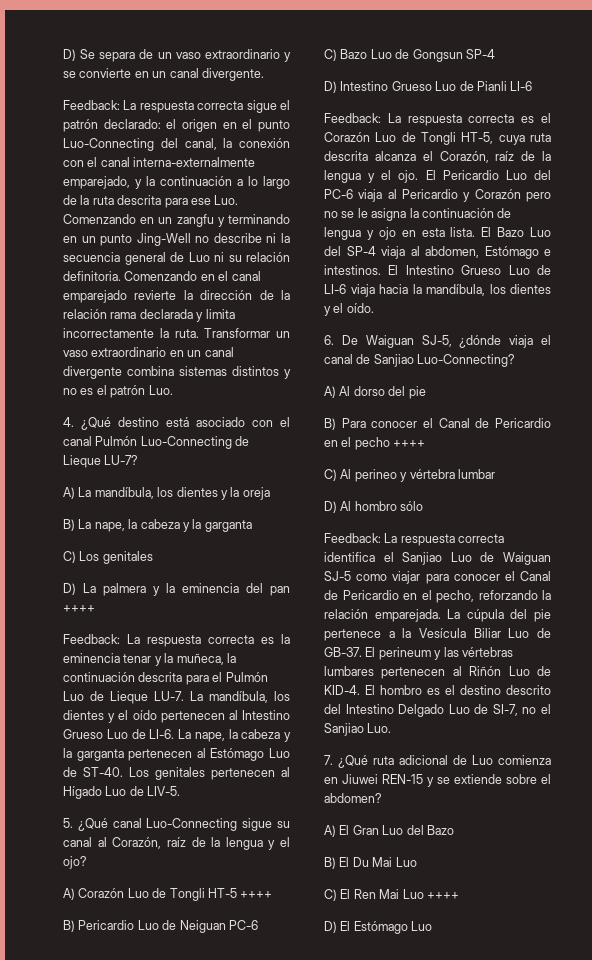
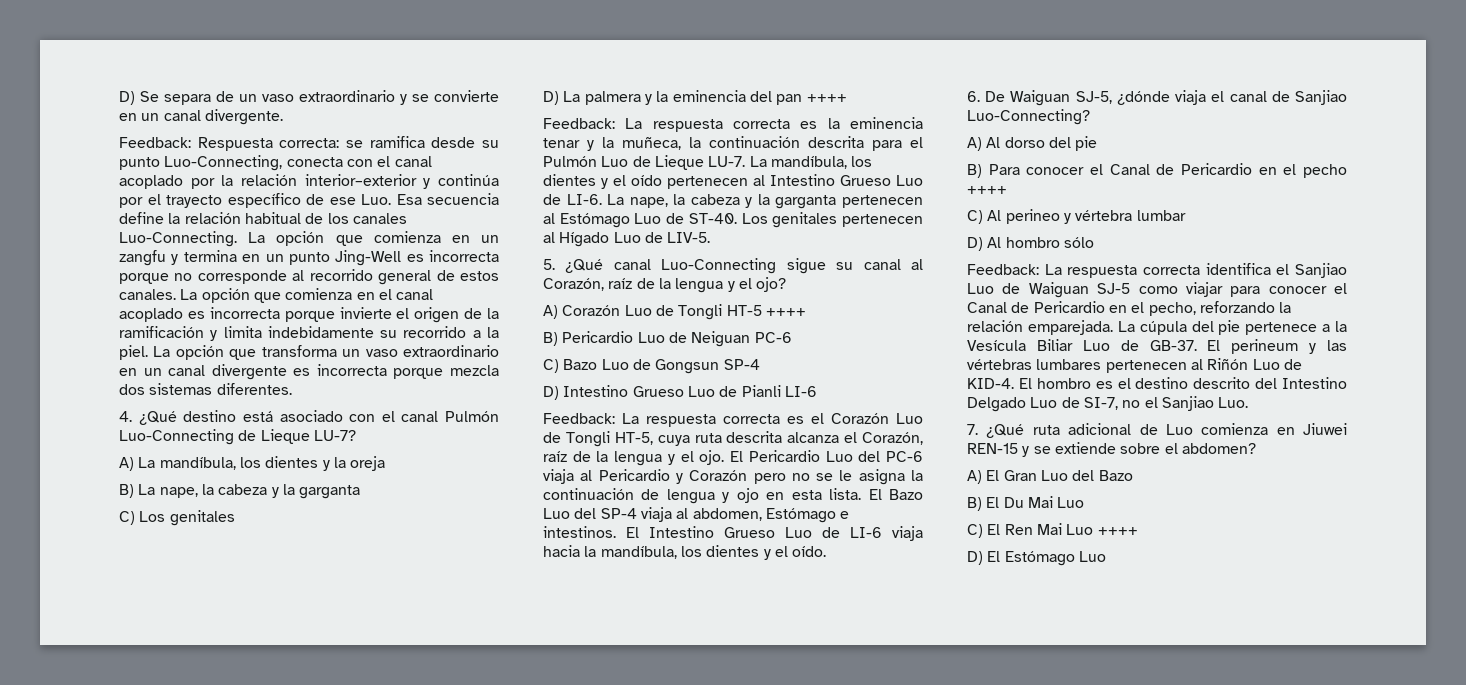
[123,100,290,113] [63,119,290,132] [63,138,290,151] [63,157,256,167] [63,176,290,189] [63,195,239,208] [63,214,136,224] La respuesta correcta sigue el patrón declarado: el origen en el punto Luo-Connecting del canal, la conexión con el canal interna-externalmente emparejado, y la continuación a lo largo de la ruta descrita para ese Luo. Comenzando -> [197,136,500,151] [119,155,432,171] [119,174,500,189] [119,193,499,208] [119,212,407,224] [119,231,441,247] Respuesta correcta: se ramifica desde su punto Luo-Connecting, conecta con el canal acoplado por la relación interior–exterior y continúa por el trayecto específico de ese Luo. Esa secuencia define la relación habitual de los canales Luo-Connecting. La opción que comienza
[228,214,290,224] terminando -> [183,250,237,262] termina
[195,233,290,243] [63,252,290,265] [63,271,261,281] [63,290,290,303] [63,309,235,322] [63,328,271,338] no describe ni la secuencia general de Luo ni su relación definitoria. Comenzando en el canal emparejado revierte la dirección de la relación rama declarada y limita incorrectamente la ruta. Transformar -> [406,250,499,262] [119,269,499,285] [119,288,434,303] [119,307,499,323] [119,326,499,341] [119,345,337,360] es incorrecta porque no corresponde al recorrido general de estos canales. La opción que comienza en el canal acoplado es incorrecta porque invierte el origen de la ramificación y limita indebidamente su recorrido a la piel. La opción que transforma
[127,366,291,379] [63,385,173,398] combina sistemas distintos y no es el patrón Luo. -> [293,364,499,379] [119,383,292,395] es incorrecta porque mezcla dos sistemas diferentes.

